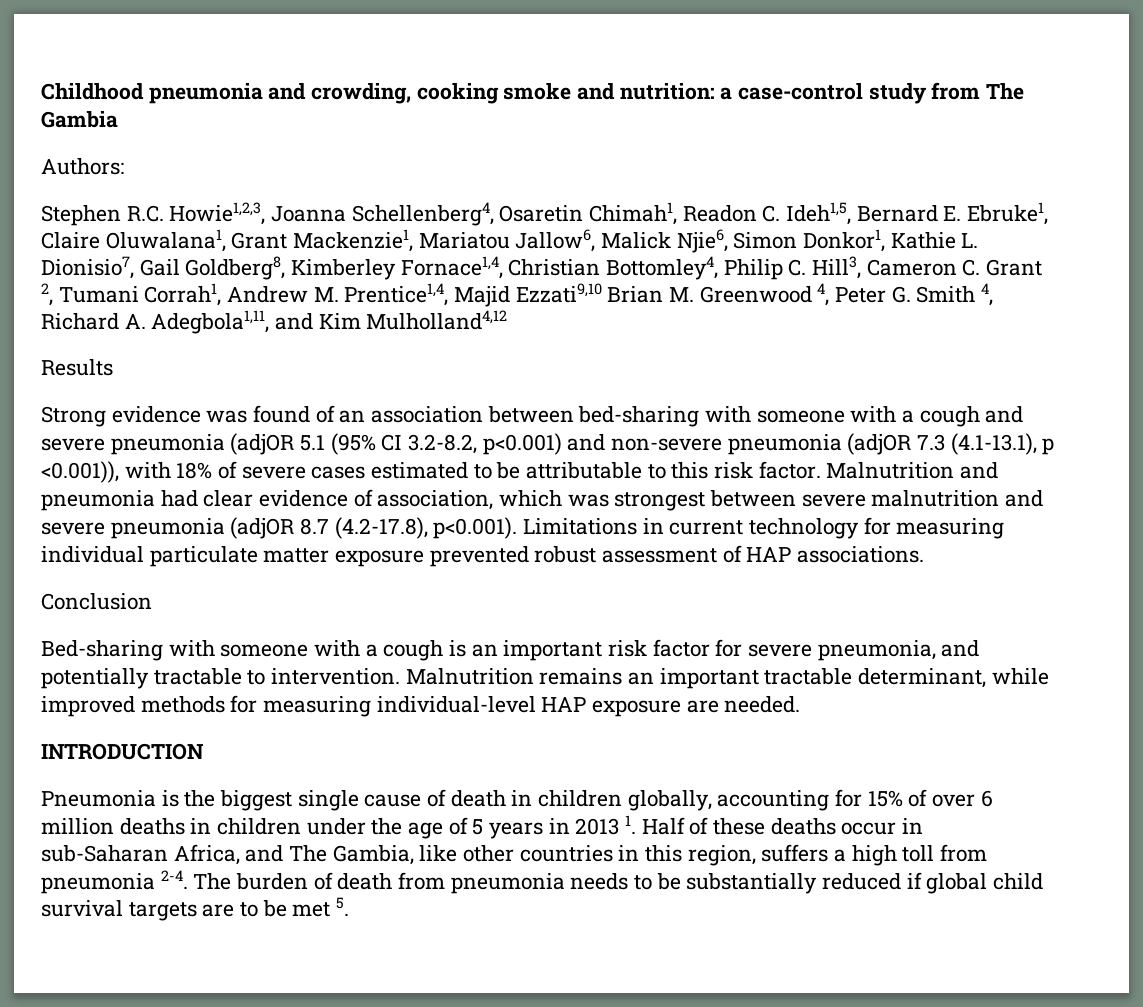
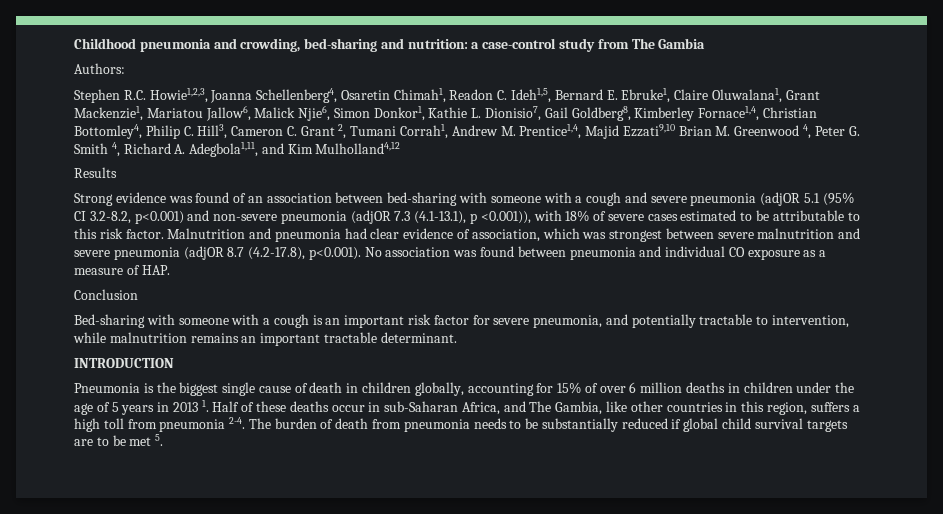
[416,83,572,104] cooking smoke -> [304,38,378,52] bed-sharing
[523,517,1005,539] [41,545,925,567] Limitations in current technology for measuring individual particulate matter exposure prevented robust assessment of HAP associations. -> [364,246,827,260] [74,265,170,275] No association was found between pneumonia and individual CO exposure as a measure of HAP.
[271,668,534,685] intervention. Malnutrition -> [772,315,850,328] [73,332,187,343] intervention, while malnutrition
[858,668,1049,688] [41,695,801,717] determinant, while improved methods for measuring individual-level HAP exposure are needed. -> [380,332,457,343] determinant.

